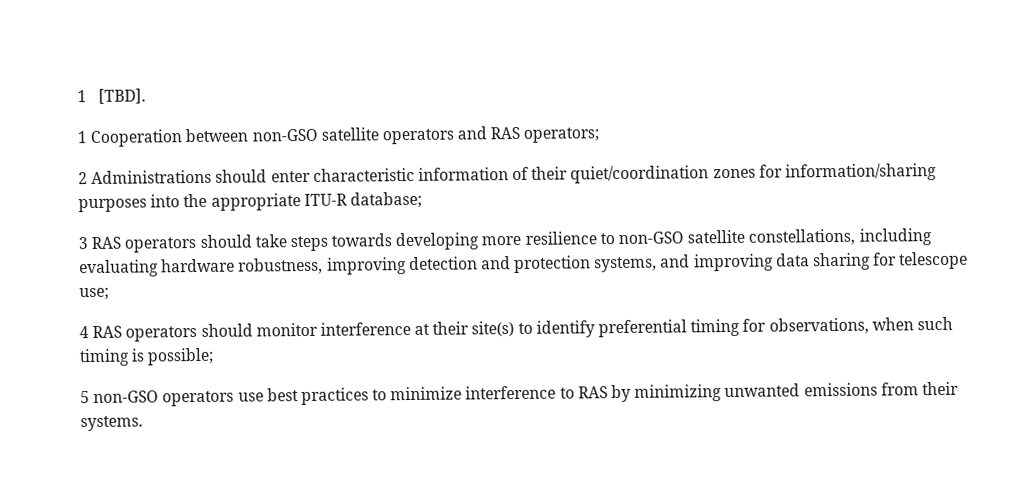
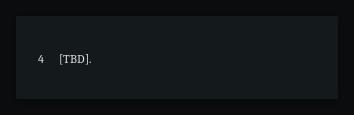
[77,90,87,103] 1 -> [38,55,44,63] 4
[77,126,600,148] [78,163,938,185] [78,191,422,213] [78,228,932,253] [79,251,969,278] [79,287,109,301] [79,316,953,342] [79,347,215,367] [80,381,959,407] [80,415,143,432] // 1 Cooperation between non-GSO satellite operators and RAS operators; // 2 Administrations should enter characteristic information of their quiet/coordination zones for information/sharing purposes into the appropriate ITU-R database; // 3 RAS operators should take steps towards developing more resilience to non-GSO satellite constellations, including evaluating hardware robustness, improving detection and protection systems, and improving data sharing for telescope use; // 4 RAS operators should monitor interference at their site(s) to identify preferential timing for observations, when such timing is possible; // 5 non-GSO operators use best practices to minimize interference to RAS by minimizing unwanted emissions from their systems. -> (92, 59) none

